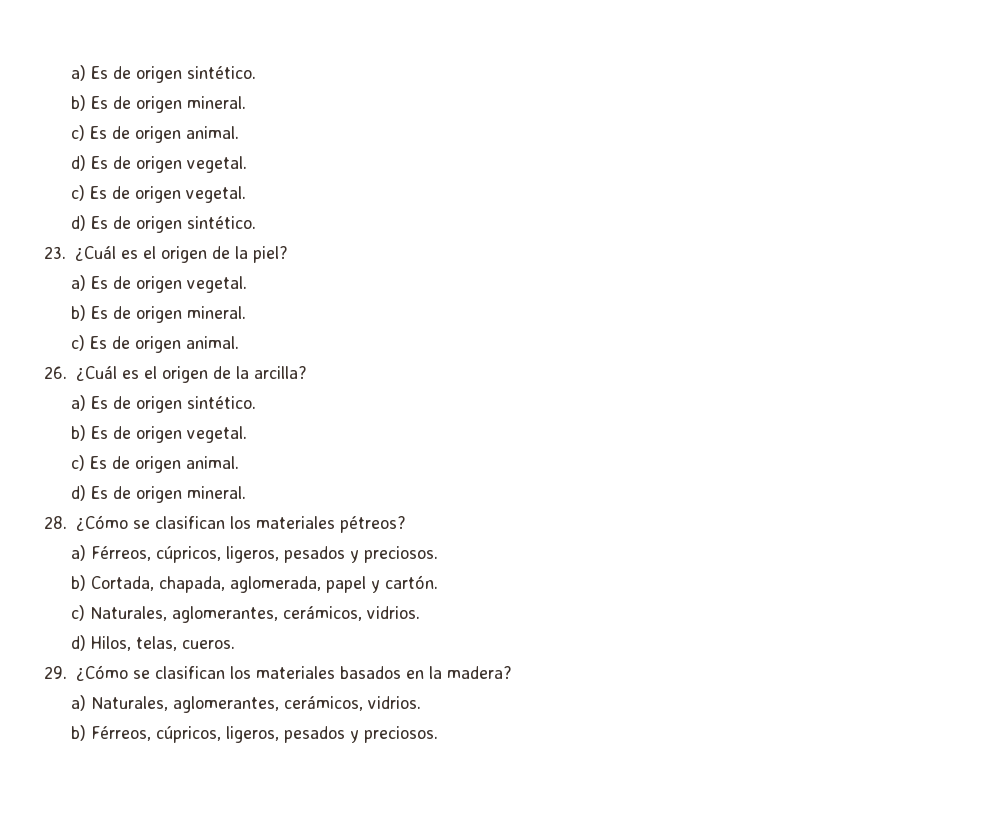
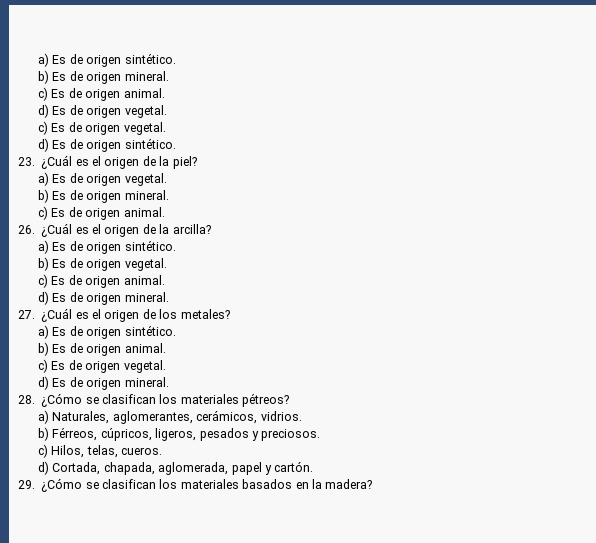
[44,515,406,533] [71,545,439,563] [71,575,439,593] [71,605,421,623] [71,635,236,651] [44,665,512,681] 28. ¿Cómo se clasifican los materiales pétreos? // a) Férreos, cúpricos, ligeros, pesados y preciosos. // b) Cortada, chapada, aglomerada, papel y cartón. // c) Naturales, aglomerantes, cerámicos, vidrios. // d) Hilos, telas, cueros. // 29. ¿Cómo se clasifican los materiales basados en la madera? -> [18,308,230,322] [38,325,176,339] [38,342,166,356] [38,359,166,373] [38,376,169,390] [18,393,290,407] 27. ¿Cuál es el origen de los metales? // a) Es de origen sintético. // b) Es de origen animal. // c) Es de origen vegetal. // d) Es de origen mineral. // 28. ¿Cómo se clasifican los materiales pétreos?
(439, 734) none -> [38,444,163,458] [38,461,314,475] [18,478,373,492] // c) Hilos, telas, cueros. // d) Cortada, chapada, aglomerada, papel y cartón. // 29. ¿Cómo se clasifican los materiales basados en la madera?

